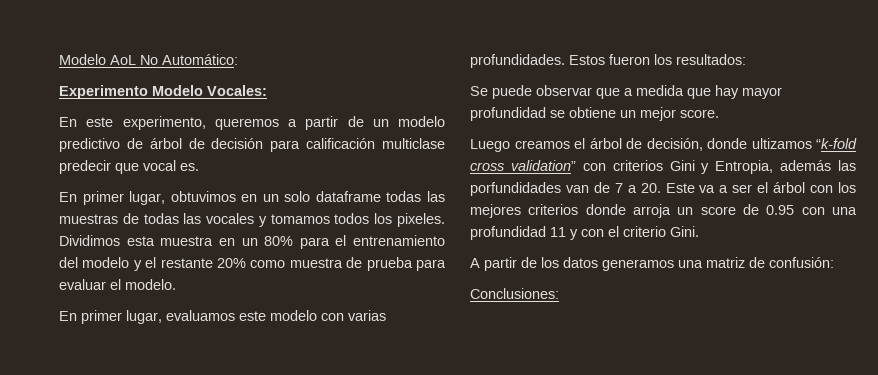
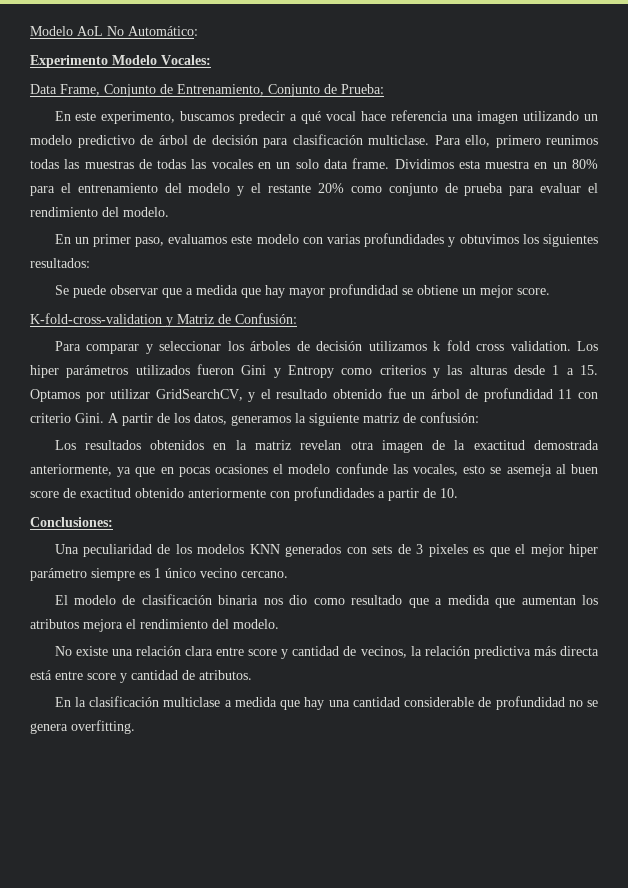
[59,116,364,130] En este experimento, queremos a partir de -> [30,84,384,97] [54,110,580,124] Data Frame, Conjunto de Entrenamiento, Conjunto de Prueba: // En este experimento, buscamos predecir a qué vocal hace referencia una imagen utilizando
[306,138,445,149] [59,160,199,174] [59,191,381,205] calificación multiclase predecir que vocal es. // En primer lugar, obtuvimos en un solo dataframe -> [292,134,598,148] clasificación multiclase. Para ello, primero reunimos
[258,213,445,227] y tomamos todos los pixeles. -> [258,158,390,169] en un solo data frame.
[289,258,343,268] muestra -> [388,183,438,196] conjunto
(121, 284) none -> [30,207,119,217] rendimiento del
[81,310,162,324] primer lugar, -> [74,234,165,247] un primer paso,
[470,54,672,68] profundidades. Estos fueron los -> [364,233,598,247] profundidades y obtuvimos los siguientes
[470,138,857,152] [470,160,856,174] [470,182,856,196] [470,204,857,218] [470,226,619,240] Luego creamos el árbol de decisión, donde ultizamos “k-fold cross validation” con criterios Gini y Entropia, además las porfundidades van de 7 a 20. Este va a ser el árbol con los mejores criterios donde arroja un score de 0.95 con una profundidad 11 y con el -> [30,313,297,327] [54,340,598,354] [30,364,599,378] [30,388,598,402] K-fold-cross-validation y Matriz de Confusión: // Para comparar y seleccionar los árboles de decisión utilizamos k fold cross validation. Los hiper parámetros utilizados fueron Gini y Entropy como criterios y las alturas desde 1 a 15. Optamos por utilizar GridSearchCV, y el resultado obtenido fue un árbol de profundidad 11 con
(699, 231) // -> (104, 418) none
[563,257,703,271] datos generamos una -> [194,413,359,426] datos, generamos la siguiente
[470,288,559,299] Conclusiones: -> [54,440,599,453] [30,463,598,477] [30,487,458,501] [30,517,113,527] [54,544,599,557] [30,568,288,581] [54,594,599,608] [30,619,279,632] [54,646,599,659] [30,670,252,683] [54,696,598,710] [30,720,135,734] Los resultados obtenidos en la matriz revelan otra imagen de la exactitud demostrada anteriormente, ya que en pocas ocasiones el modelo confunde las vocales, esto se asemeja al buen score de exactitud obtenido anteriormente con profundidades a partir de 10. // Conclusiones: // Una peculiaridad de los modelos KNN generados con sets de 3 pixeles es que el mejor hiper parámetro siempre es 1 único vecino cercano. // El modelo de clasificación binaria nos dio como resultado que a medida que aumentan los atributos mejora el rendimiento del modelo. // No existe una relación clara entre score y cantidad de vecinos, la relación predictiva más directa está entre score y cantidad de atributos. // En la clasificación multiclase a medida que hay una cantidad considerable de profundidad no se genera overfitting.

